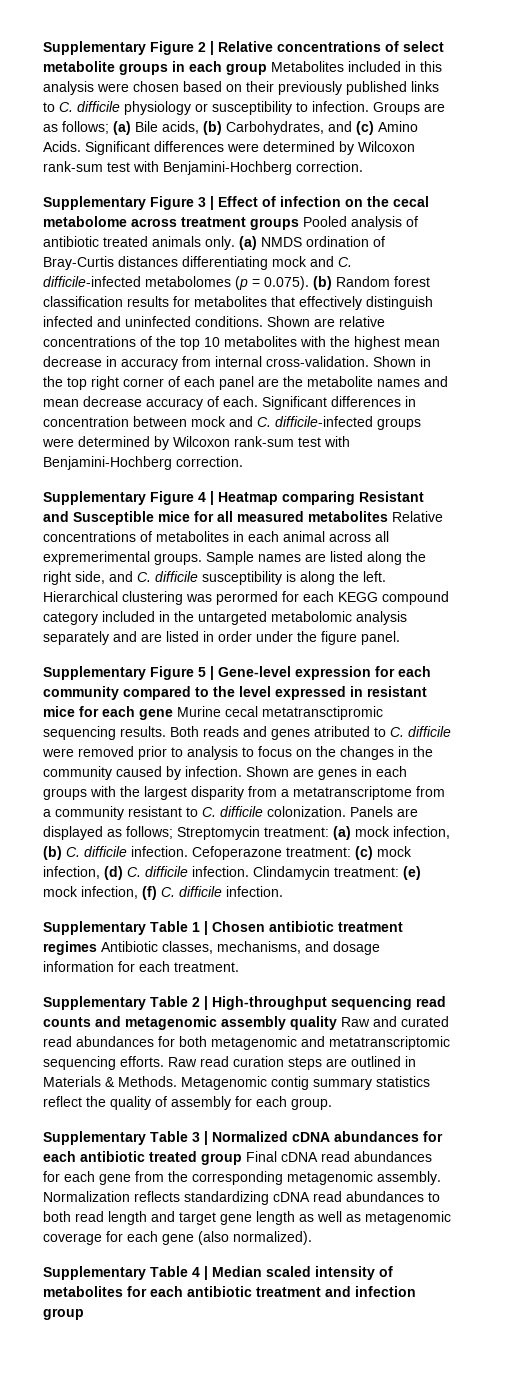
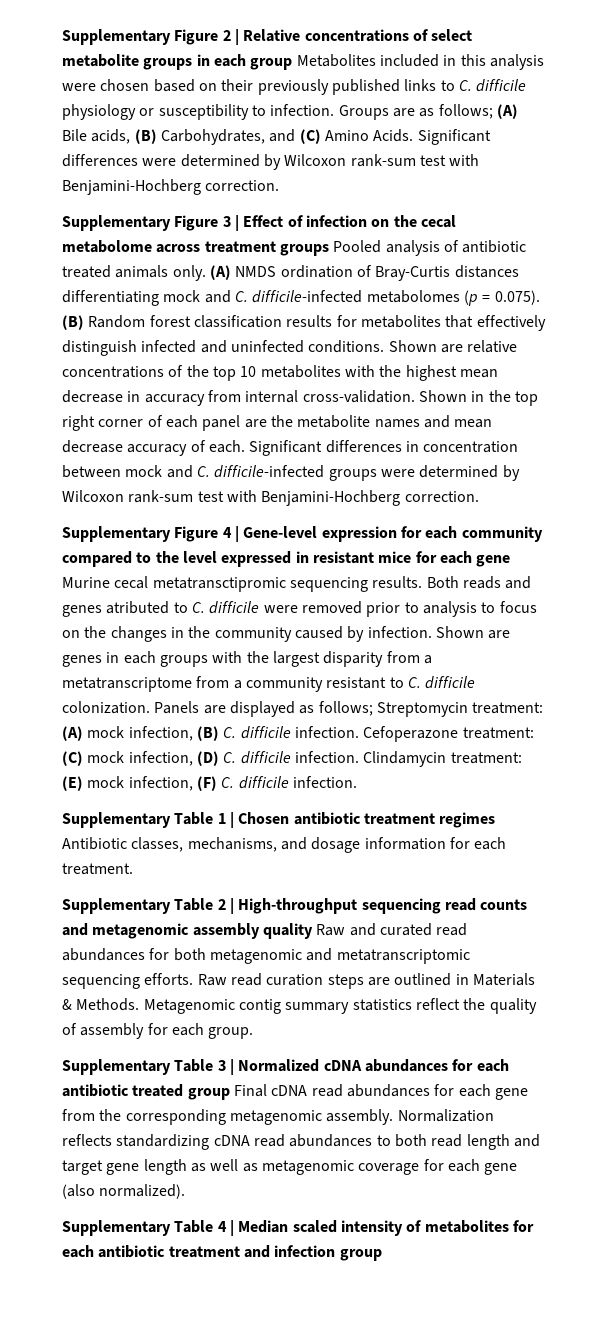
[113,121,131,135] (a) -> [496,104,518,119] (A)
[203,121,222,135] (b) -> [134,129,157,144] (B)
[356,121,374,135] (c) -> [299,129,321,144] (C)
[239,236,257,250] (a) -> [209,265,231,280] (A)
[313,276,332,290] (b) -> [62,315,84,330] (B)
[218,491,424,505] [43,511,443,525] [43,531,389,542] [43,551,426,565] [43,571,386,585] [43,591,449,605] [43,611,407,625] [43,631,400,645] [43,666,214,680] Heatmap comparing Resistant and Susceptible mice for all measured metabolites Relative concentrations of metabolites in each animal across all expremerimental groups. Sample names are listed along the right side, and C. difficile susceptibility is along the left. Hierarchical clustering was perormed for each KEGG compound category included in the untargeted metabolomic analysis separately and are listed in order under the figure panel. // Supplementary Figure 5 | -> (239, 534) none
[333,826,450,840] [43,846,62,860] (a) mock infection, (b) -> [62,726,219,741] (A) mock infection, (B)
[355,846,412,860] [43,866,123,880] (c) mock infection, (d) -> [62,751,219,766] (C) mock infection, (D)
[403,866,421,880] [43,886,157,900] (e) mock infection, (f) -> [62,776,217,791] (E) mock infection, (F)

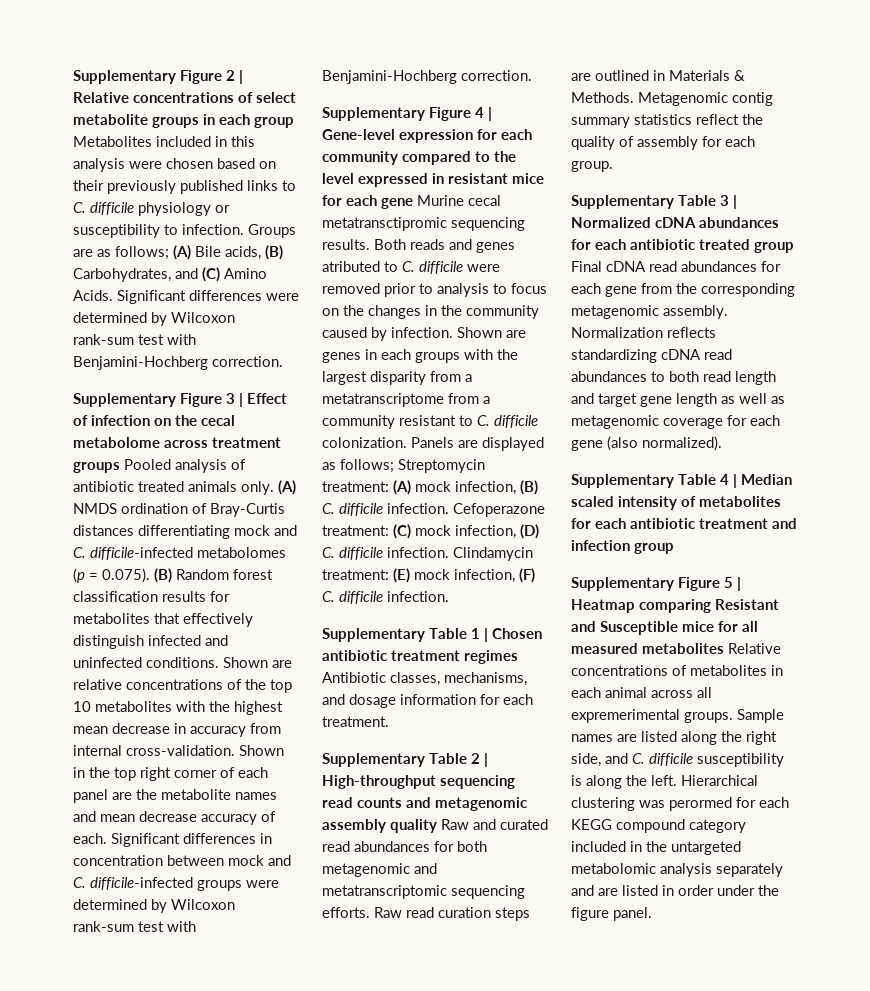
(382, 1255) none -> [571,577,741,591] [571,599,779,613] [571,621,758,635] [571,643,781,654] [571,665,783,676] [571,687,712,698] [571,709,784,723] [571,731,777,745] [571,753,784,767] [571,775,758,789] [571,797,789,811] [571,819,746,833] [571,841,741,855] [571,863,783,877] [571,885,779,896] [571,907,652,921] // Supplementary Figure 5 | Heatmap comparing Resistant and Susceptible mice for all measured metabolites Relative concentrations of metabolites in each animal across all expremerimental groups. Sample names are listed along the right side, and C. difficile susceptibility is along the left. Hierarchical clustering was perormed for each KEGG compound category included in the untargeted metabolomic analysis separately and are listed in order under the figure panel.

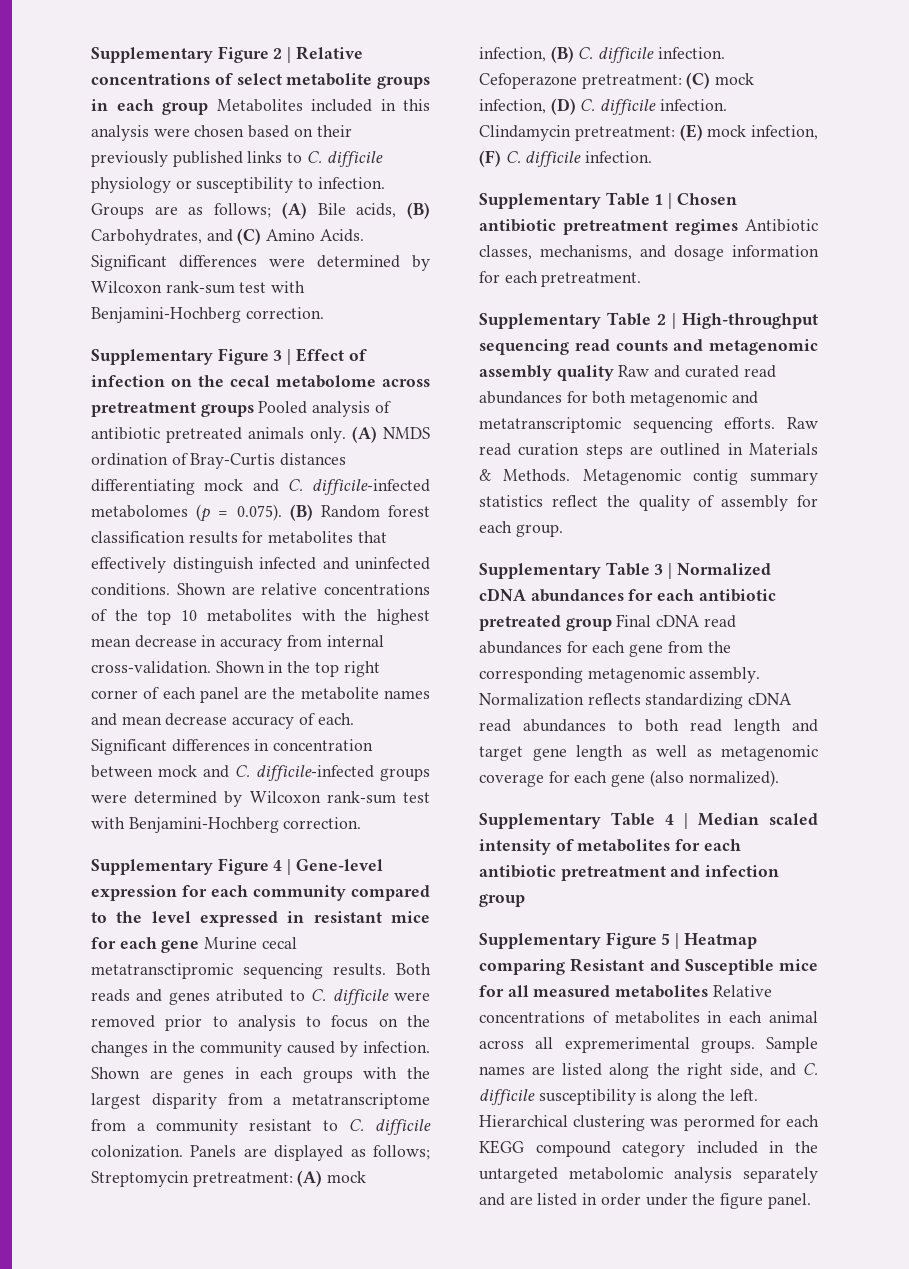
[212,437,281,448] treatment -> [91,402,196,417] pretreatment
[138,481,184,492] treated -> [166,427,242,443] pretreated
[322,481,389,492] treatment: -> [192,1172,293,1187] pretreatment:
[322,525,389,536] treatment: -> [581,74,682,89] pretreatment:
[322,569,389,580] treatment: -> [574,126,675,141] pretreatment:
[391,650,460,661] treatment -> [563,220,668,235] pretreatment
[322,716,389,727] treatment. -> [541,272,642,287] pretreatment.
[699,239,750,250] treated -> [479,615,561,631] pretreated
[699,518,768,529] treatment -> [560,866,666,881] pretreatment

